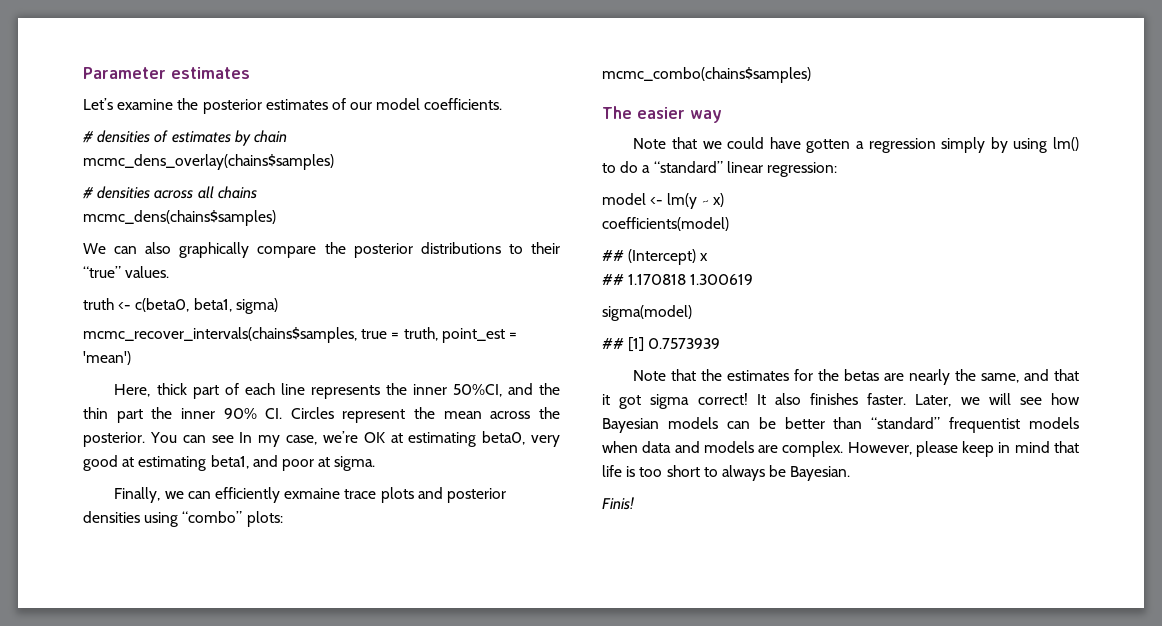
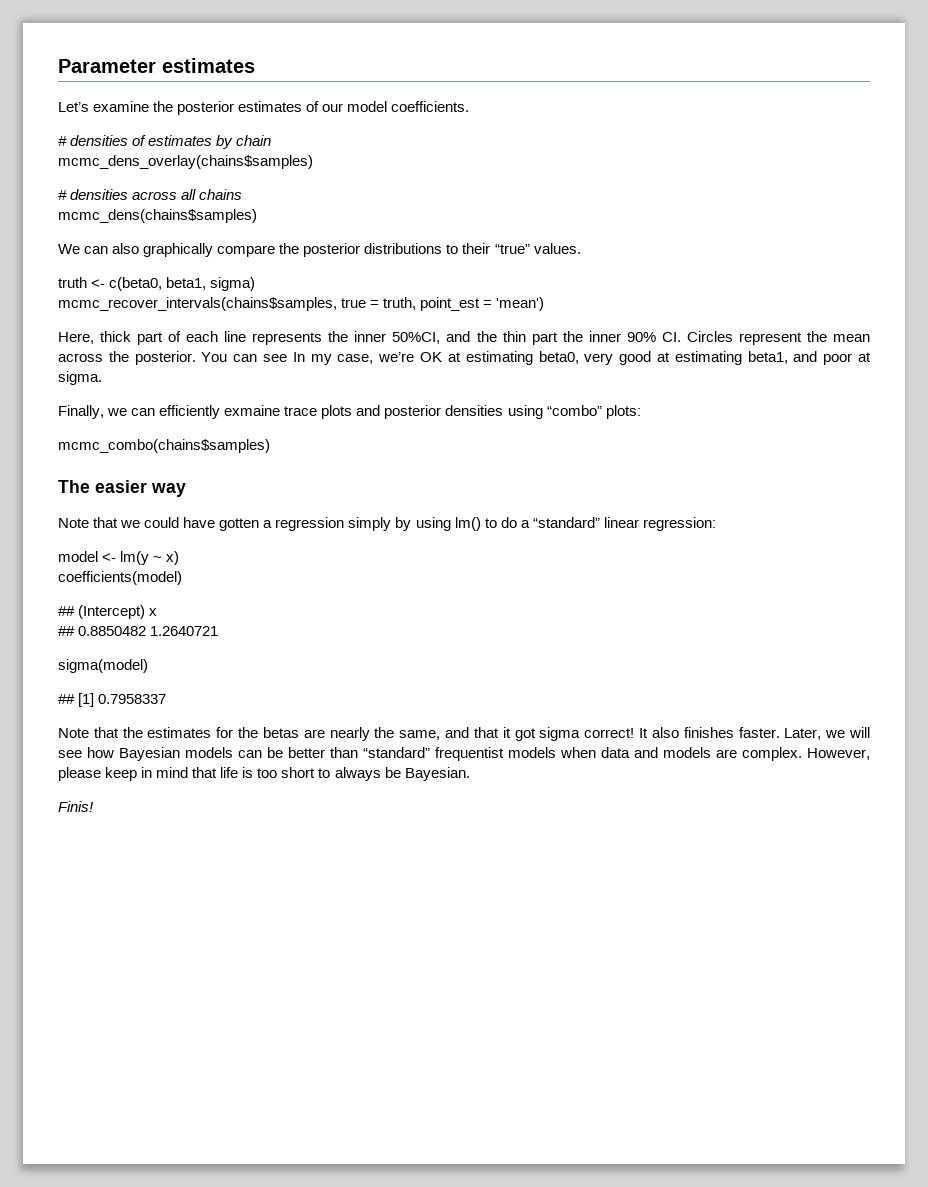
[628,274,754,285] 1.170818 1.300619 -> [78,626,219,636] 0.8850482 1.2640721
[648,338,721,349] 0.7573939 -> [98,694,167,704] 0.7958337

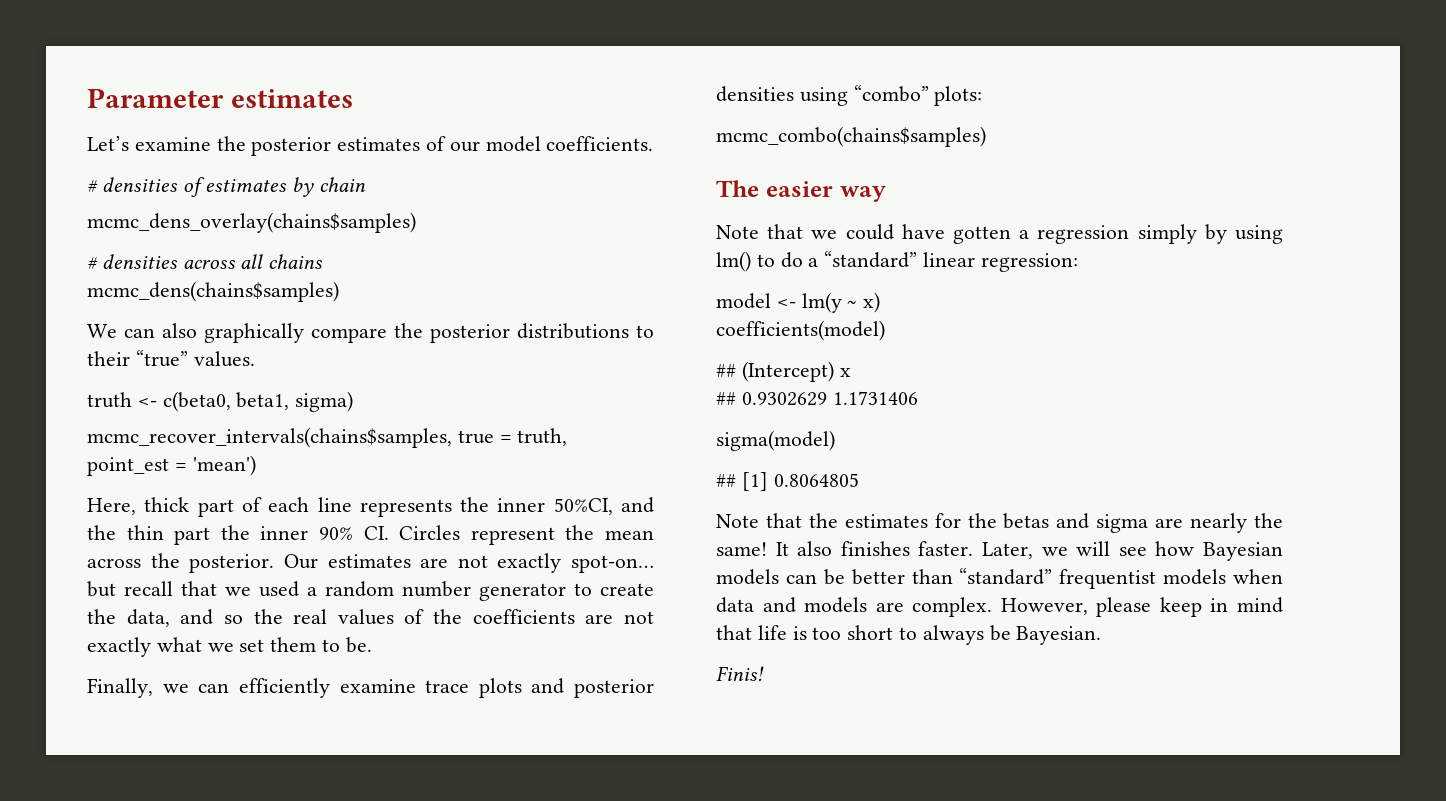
[201,351,872,365] [58,371,102,385] You can see In my case, we’re OK at estimating beta0, very good at estimating beta1, and poor at sigma. -> [283,553,654,573] [87,581,654,601] [87,609,654,627] [87,637,372,657] Our estimates are not exactly spot-on… but recall that we used a random number generator to create the data, and so the real values of the coefficients are not exactly what we set them to be.
[224,405,281,416] exmaine -> [339,679,416,693] examine
[78,626,219,636] 0.8850482 1.2640721 -> [741,391,918,406] 0.9302629 1.1731406
[98,694,167,704] 0.7958337 -> [773,473,859,487] 0.8064805
(299, 732) none -> [1056,513,1149,533] and sigma
[399,727,635,741] same, and that it got sigma correct! -> [716,542,767,556] same!

